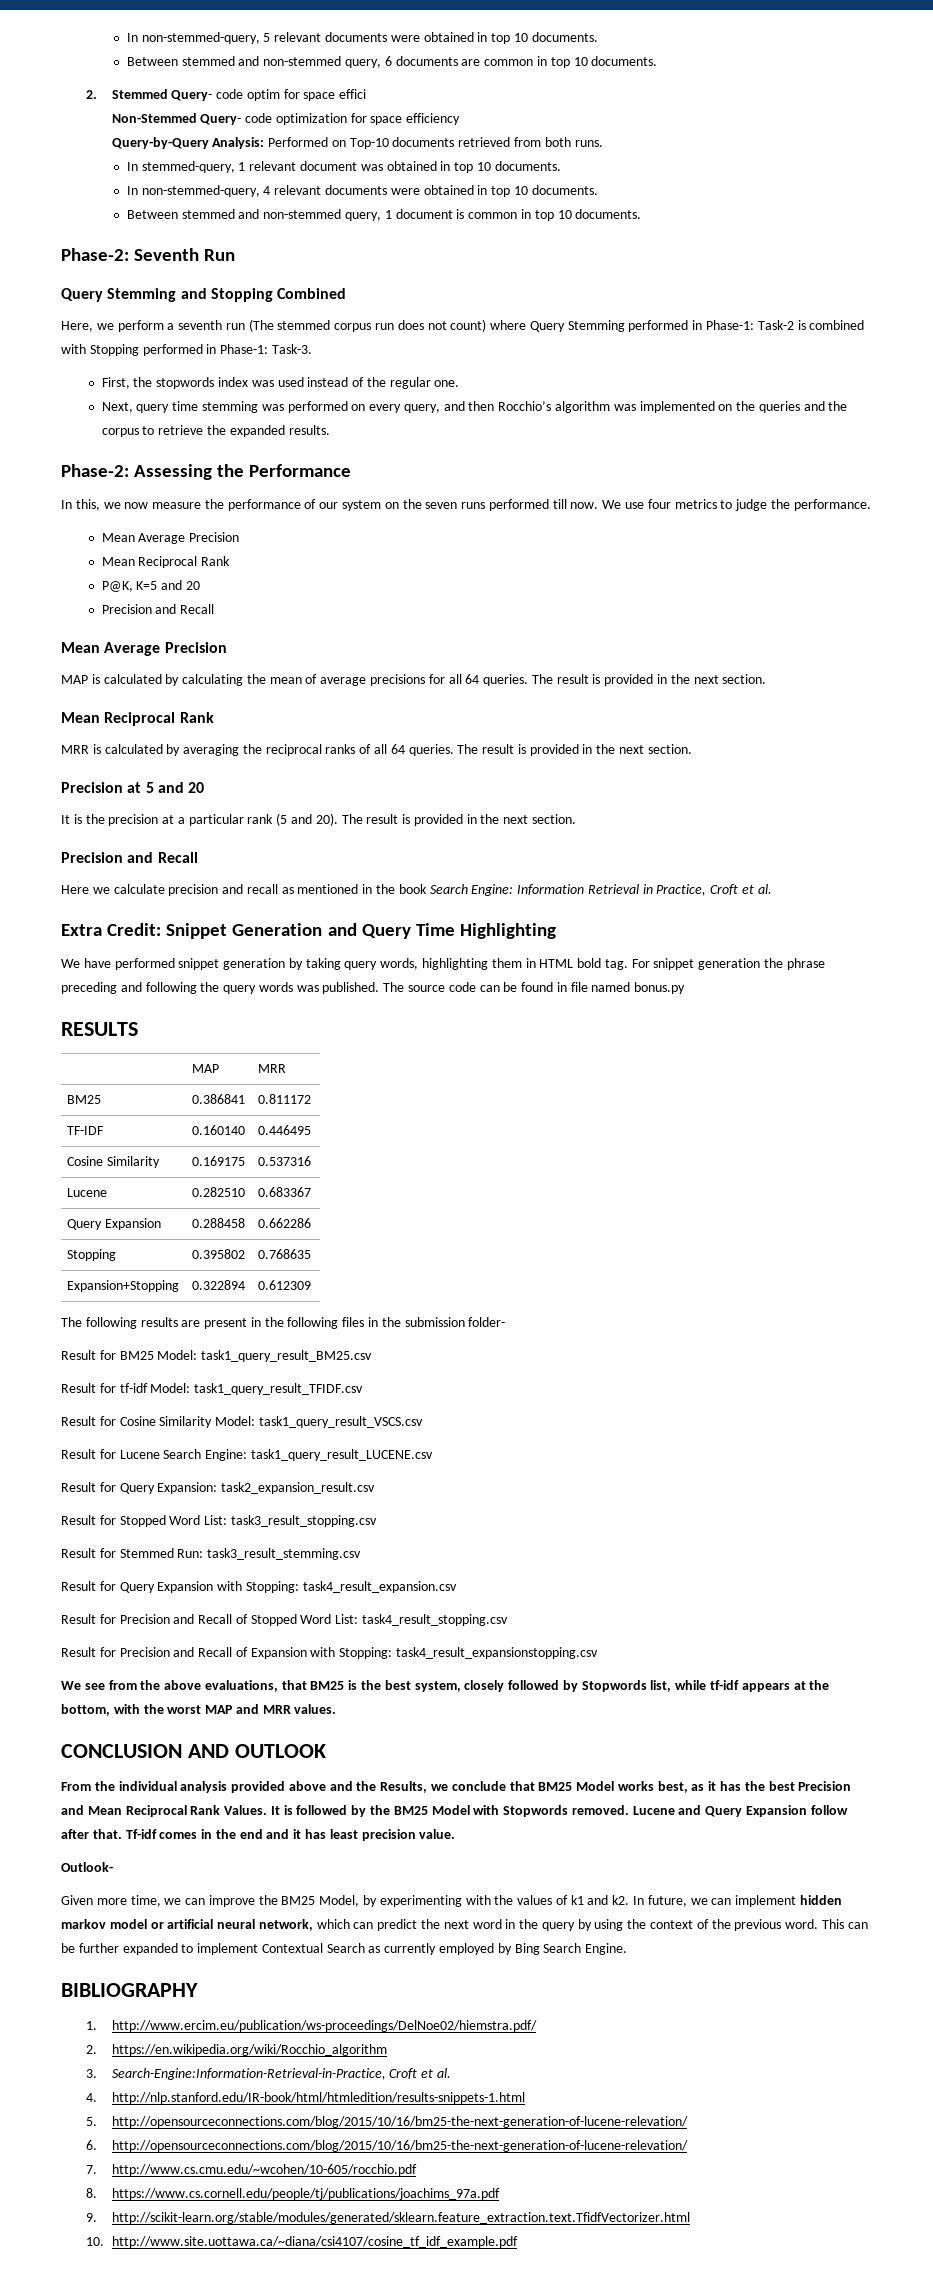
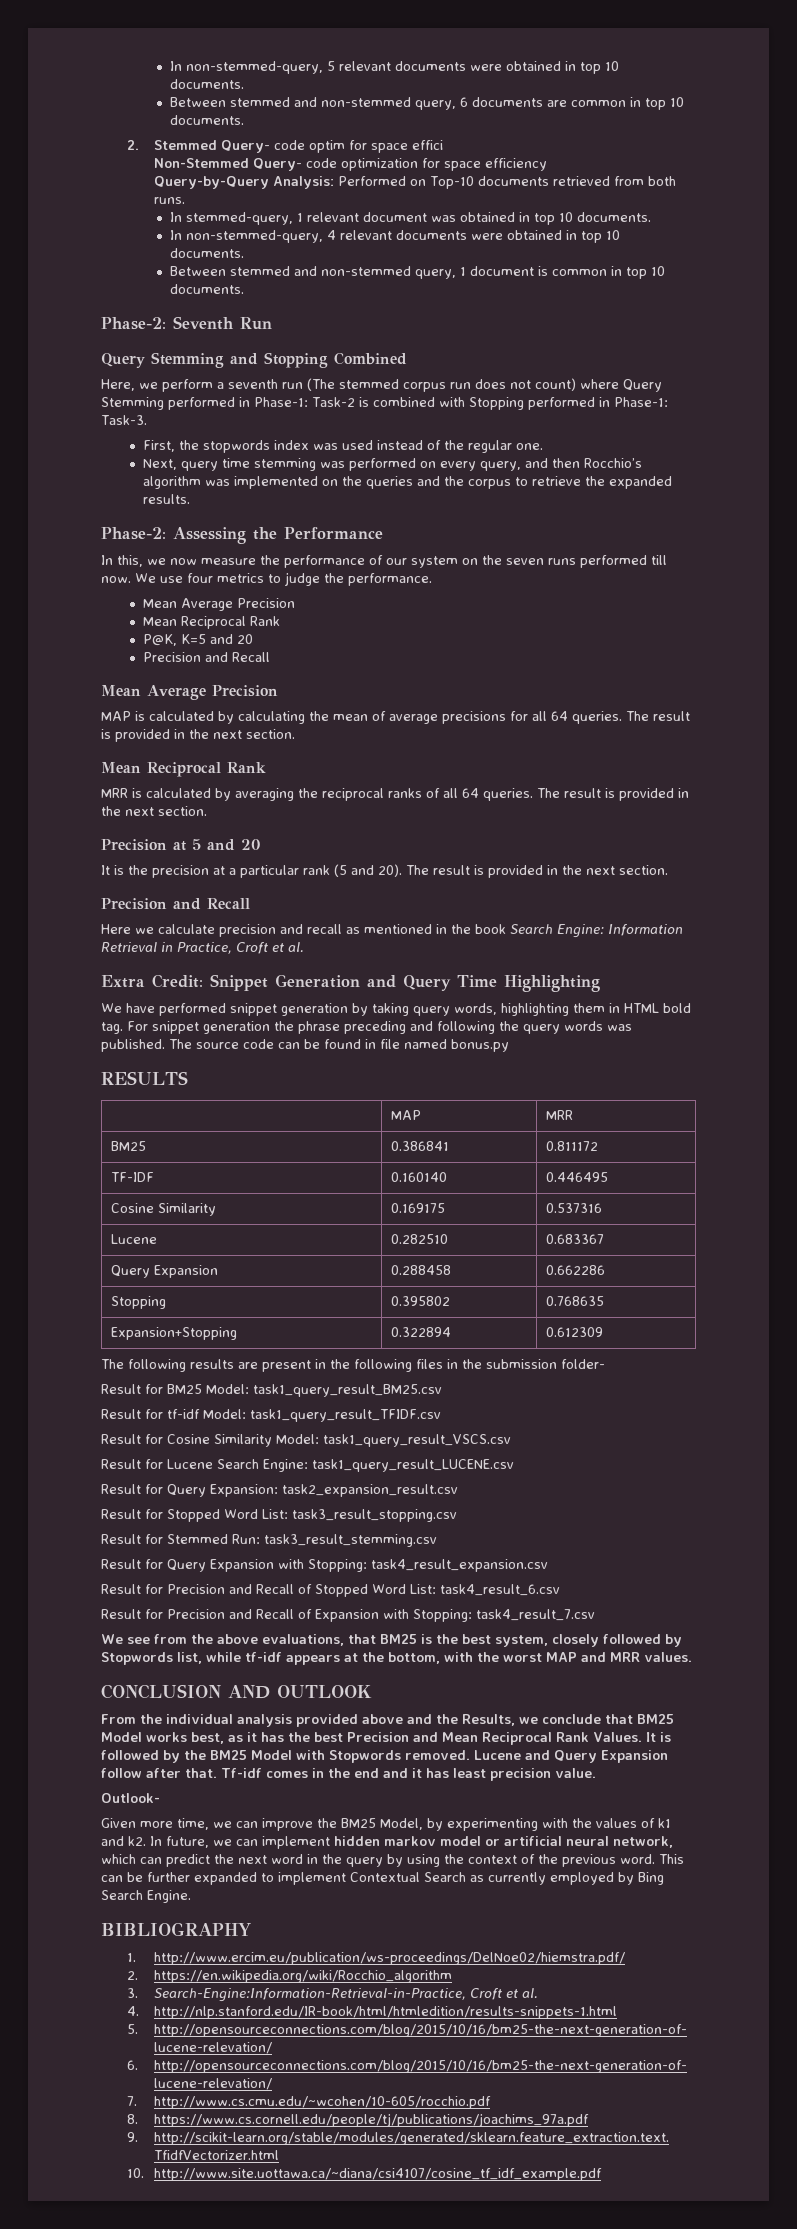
[362,1614,509,1626] task4_result_stopping.csv -> [440,1584,560,1596] task4_result_6.csv
[396,1647,599,1659] task4_result_expansionstopping.csv -> [476,1609,595,1621] task4_result_7.csv

